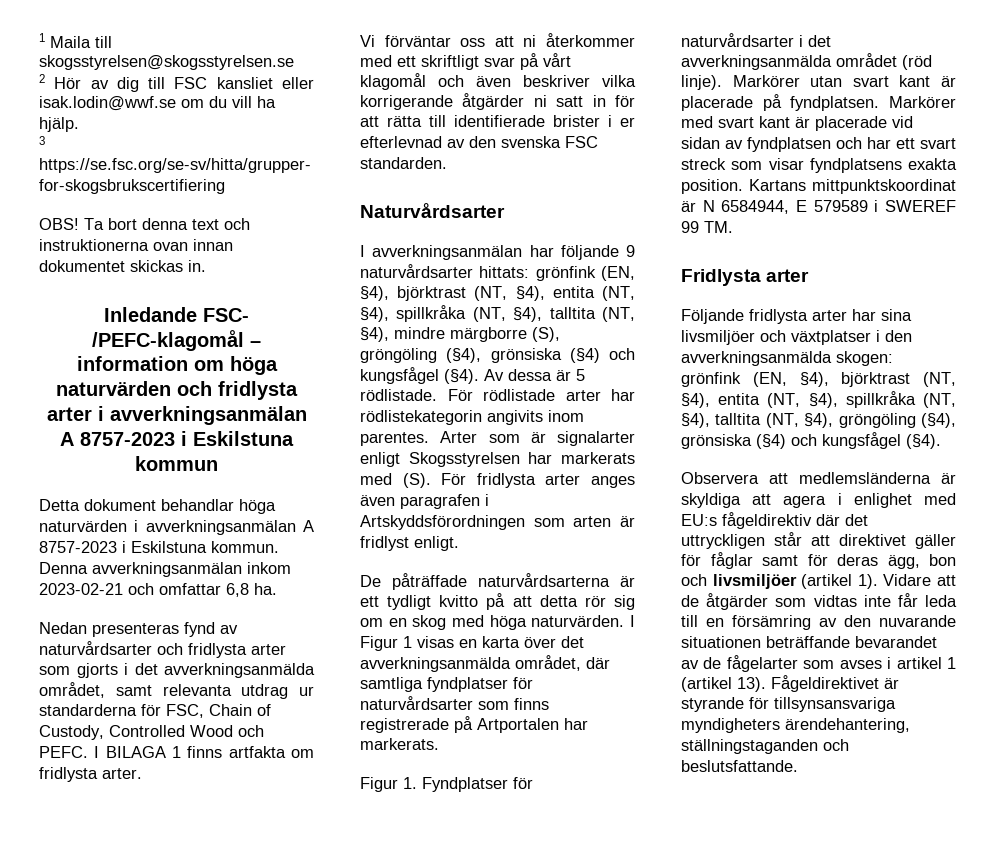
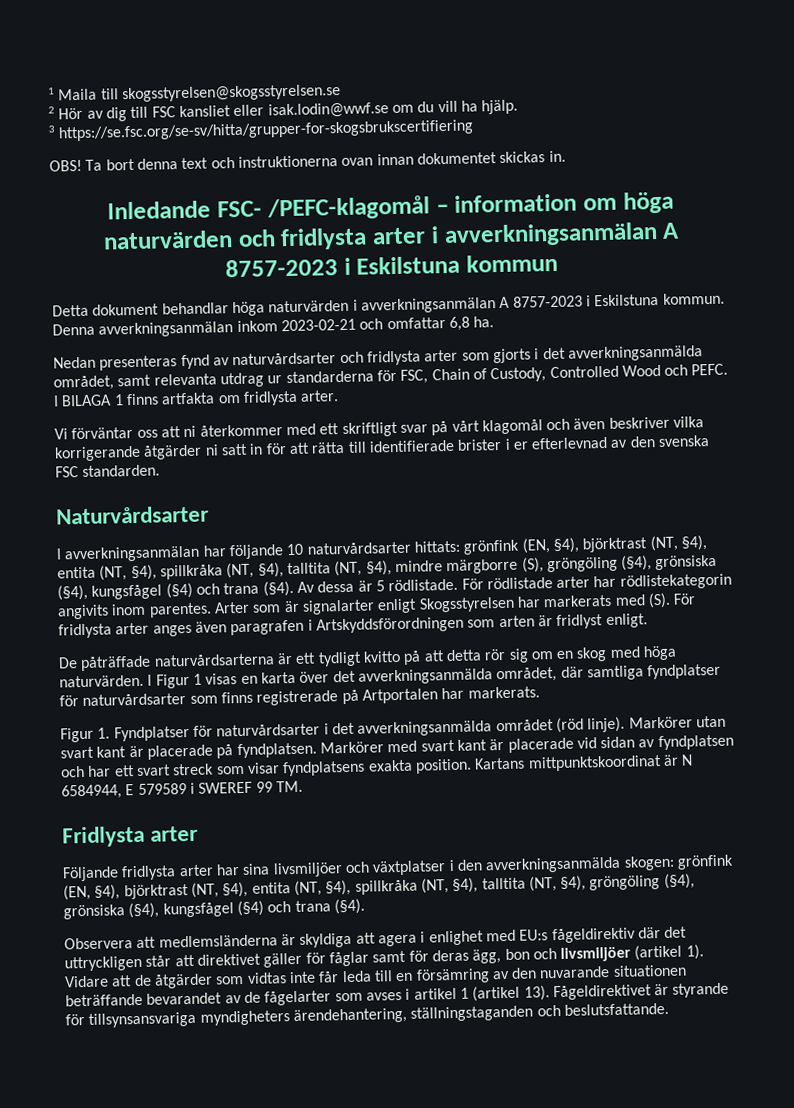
[626,245,635,257] 9 -> [286,543,304,556] 10
[569,348,635,363] [360,367,439,384] (§4) och kungsfågel -> [57,582,260,601] (§4), kungsfågel (§4) och trana
[756,432,901,449] (§4) och kungsfågel -> [128,900,331,919] (§4), kungsfågel (§4) och trana

